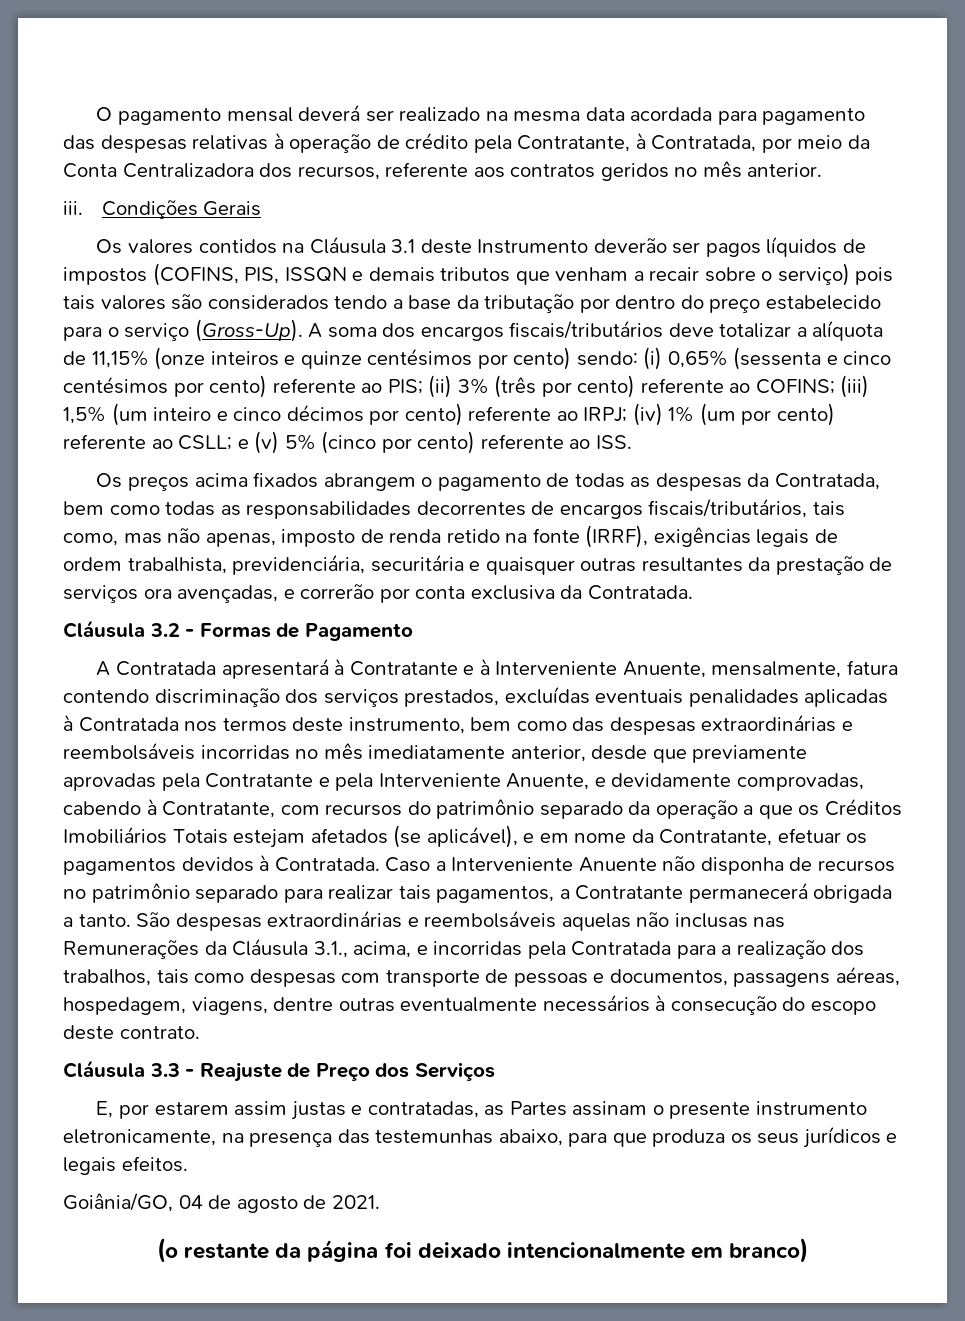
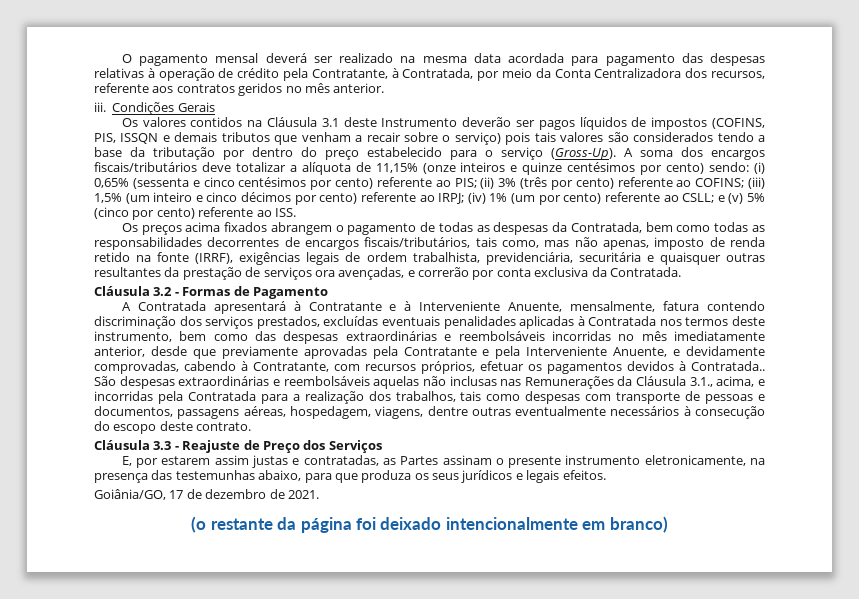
[407,798,902,819] [63,825,773,848] do patrimônio separado da operação a que os Créditos Imobiliários Totais estejam afetados (se aplicável), e em nome da Contratante, -> [421,361,475,374] próprios,
[274,856,895,875] [63,882,893,903] [63,914,131,927] Contratada. Caso a Interveniente Anuente não disponha de recursos no patrimônio separado para realizar tais pagamentos, a Contratante permanecerá obrigada a tanto. -> [691,361,765,371] Contratada..
[178,1195,298,1213] 04 de agosto -> [169,489,267,499] 17 de dezembro

